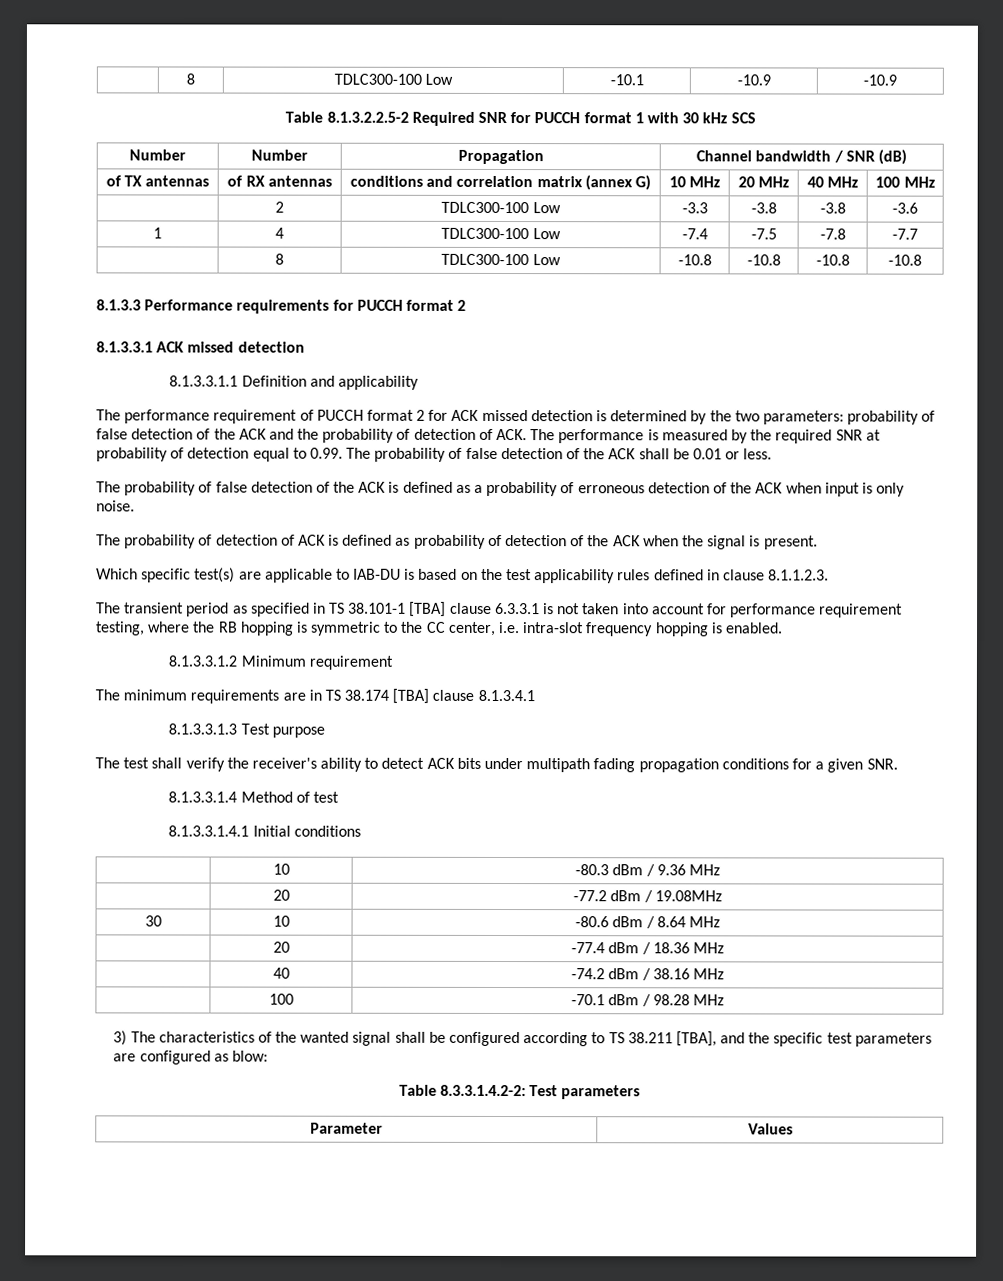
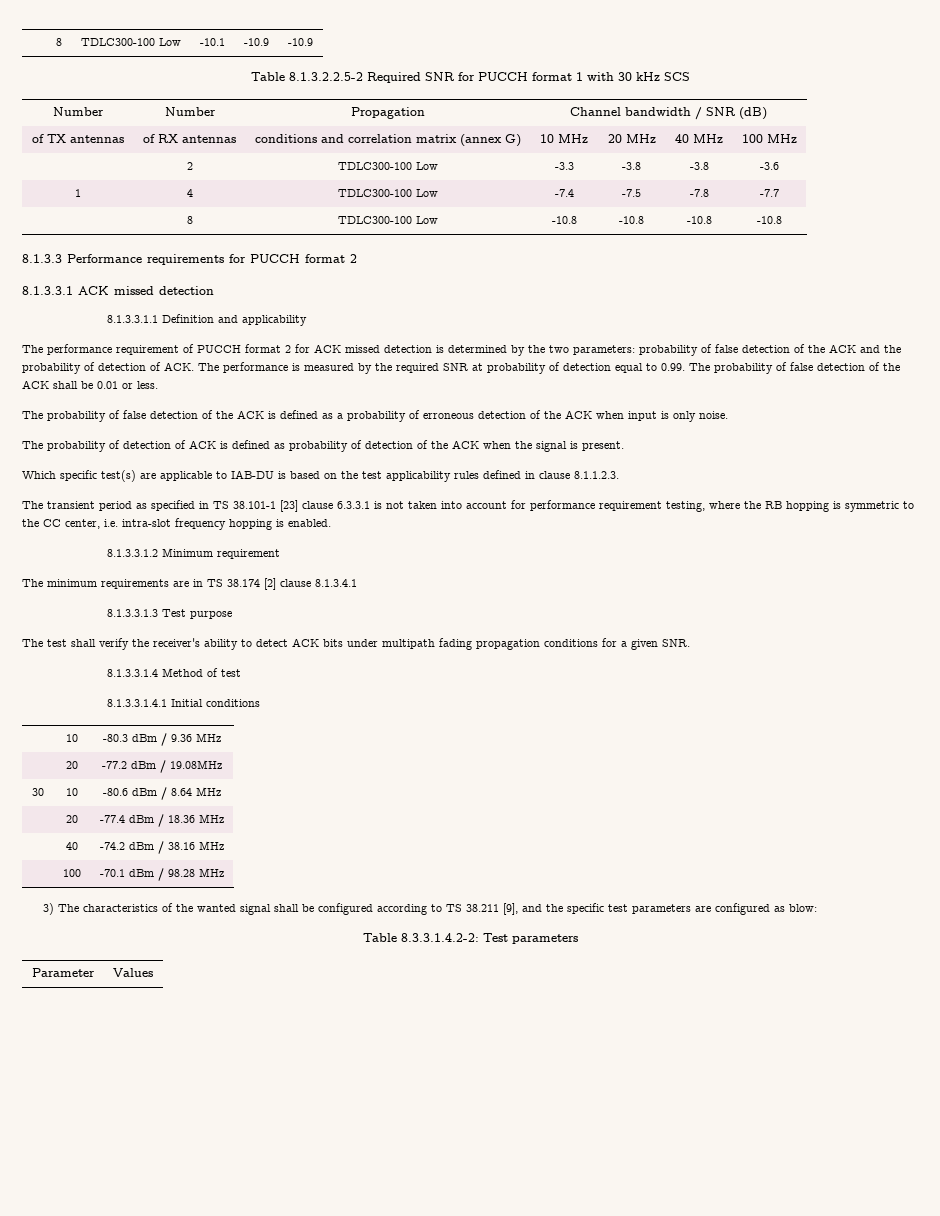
[409,601,447,617] [TBA] -> [280,500,298,512] [23]
[392,688,430,704] [TBA] -> [264,578,276,590] [2]
[675,1031,717,1047] [TBA], -> [503,903,519,915] [9],

